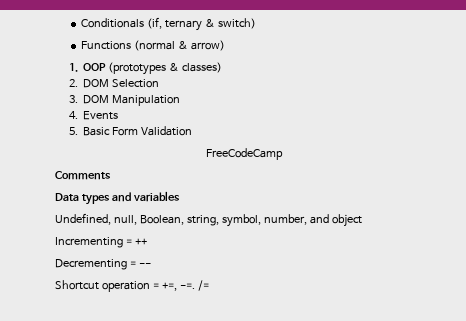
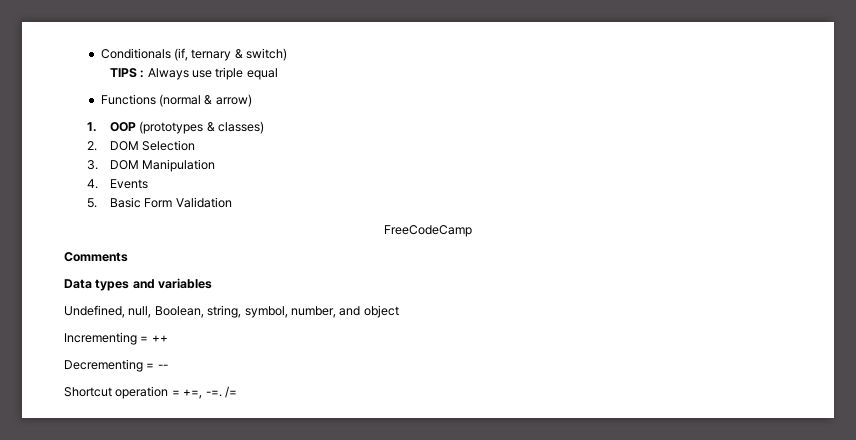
(256, 23) none -> [109,67,278,80] // TIPS : Always use triple equal

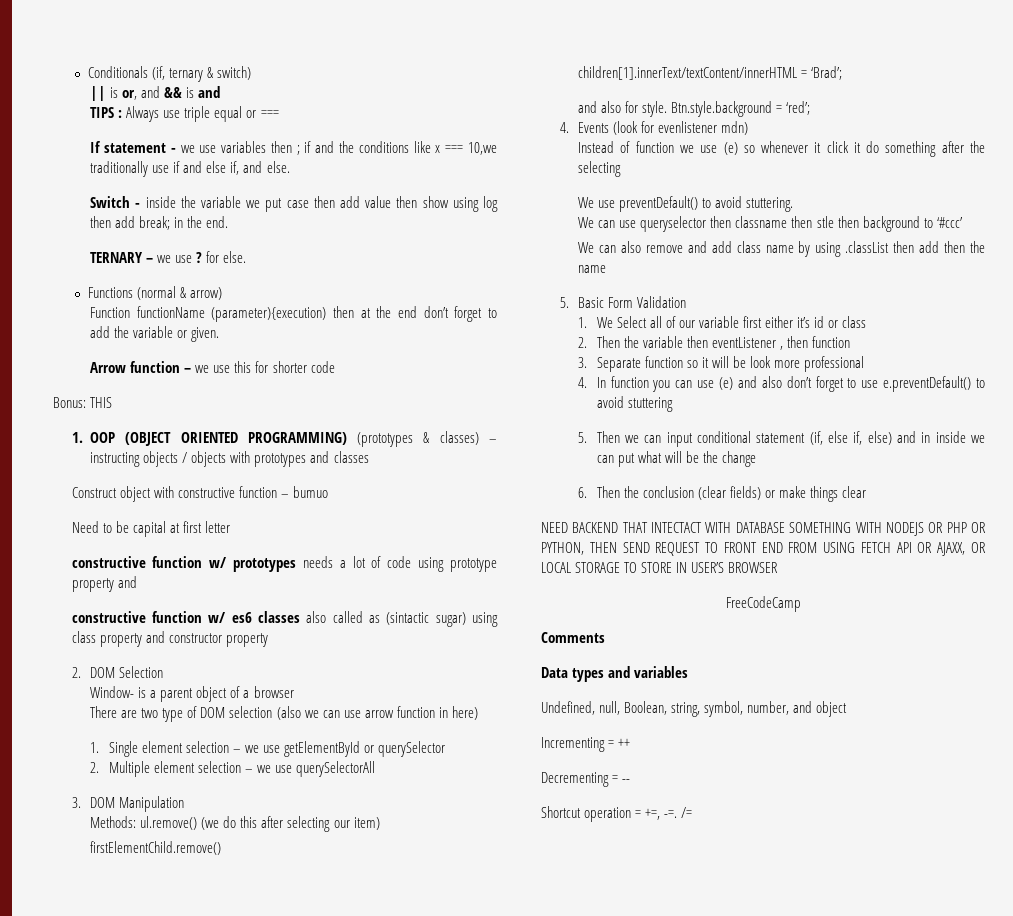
(288, 54) none -> [90,86,221,101] // || is or, and && is and
[100,94,252,107] // Functions (normal & arrow) -> [246,110,279,118] [90,141,497,155] [90,161,290,177] [90,196,499,212] [90,216,229,230] [90,251,247,263] [88,286,223,300] [90,306,498,322] [90,326,220,342] [90,361,335,373] [53,397,113,408] or === // If statement - we use variables then ; if and the conditions like x === 10,we traditionally use if and else if, and else. // Switch - inside the variable we put case then add value then show using log then add break; in the end. // TERNARY – we use ? for else. // Functions (normal & arrow) // Function functionName (parameter){execution) then at the end don’t forget to add the variable or given. // Arrow function – we use this for shorter code // Bonus: THIS
(136, 127) none -> [125,432,347,446] (OBJECT ORIENTED PROGRAMMING)
[86,140,196,151] [86,159,216,172] [86,179,148,189] [86,197,232,208] // 2. DOM Selection // 3. DOM Manipulation // 4. Events // 5. Basic Form Validation -> [489,439,498,443] [90,451,369,467] [71,486,328,502] [71,521,230,537] [71,556,497,572] [71,576,137,592] [71,611,498,627] [71,631,268,647] [71,666,164,678] [90,686,294,702] [90,706,478,722] [90,741,446,757] [90,761,376,777] [71,796,185,812] [90,816,380,832] [90,841,222,855] [578,66,843,80] [578,101,811,117] [559,121,749,135] [578,141,985,157] [578,161,622,177] [578,196,794,212] [578,216,962,232] [578,241,986,257] [578,265,607,273] [559,296,687,308] [578,316,867,328] [578,336,851,350] [578,356,865,372] [578,376,986,392] [596,396,673,412] [578,431,985,447] [596,451,757,467] [578,486,867,502] [541,522,986,536] [541,542,987,556] [541,562,779,573] – instructing objects / objects with prototypes and classes // Construct object with constructive function – bumuo // Need to be capital at first letter // constructive function w/ prototypes needs a lot of code using prototype property and // constructive function w/ es6 classes also called as (sintactic sugar) using class property and constructor property // 2. DOM Selection // Window- is a parent object of a browser // There are two type of DOM selection (also we can use arrow function in here) // 1. Single element selection – we use getElementById or querySelector // 2. Multiple element selection – we use querySelectorAll // 3. DOM Manipulation // Methods: ul.remove() (we do this after selecting our item) // firstElementChild.remove() // children[1].innerText/textContent/innerHTML = ‘Brad’; // and also for style. Btn.style.background = ‘red’; // 4. Events (look for evenlistener mdn) // Instead of function we use (e) so whenever it click it do something after the selecting // We use preventDefault() to avoid stuttering. // We can use queryselector then classname then stle then background to ‘#ccc’ // We can also remove and add class name by using .classList then add then the name // 5. Basic Form Validation // 1. We Select all of our variable first either it’s id or class // 2. Then the variable then eventListener , then function // 3. Separate function so it will be look more professional // 4. In function you can use (e) and also don’t forget to use e.preventDefault() to avoid stuttering // 5. Then we can input conditional statement (if, else if, else) and in inside we can put what will be the change // 6. Then the conclusion (clear fields) or make things clear // NEED BACKEND THAT INTECTACT WITH DATABASE SOMETHING WITH NODEJS OR PHP OR PYTHON, THEN SEND REQUEST TO FRONT END FROM USING FETCH API OR AJAXX, OR LOCAL STORAGE TO STORE IN USER’S BROWSER

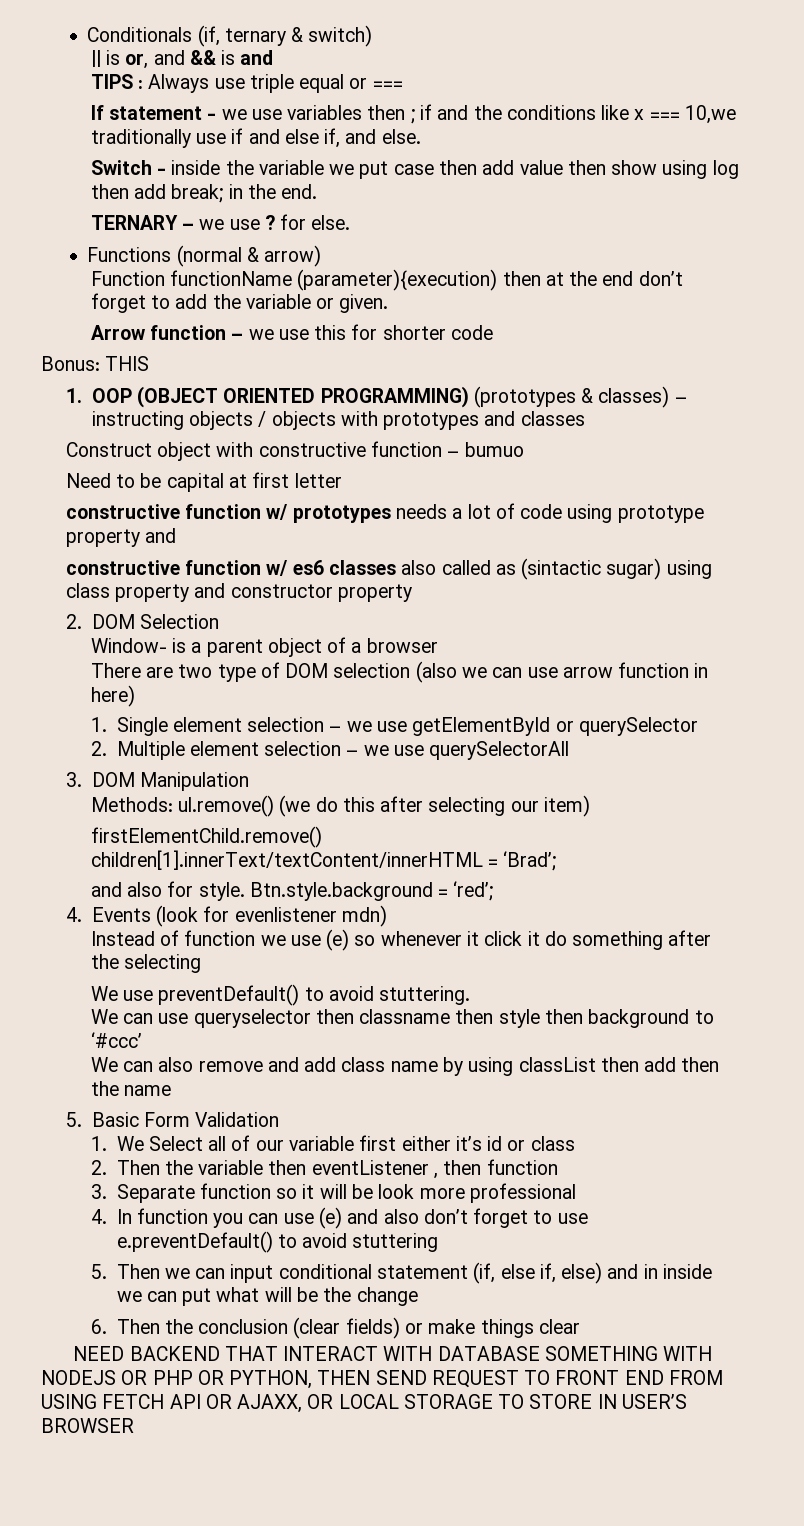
[816,216,834,228] stle -> [498,1009,540,1028] style
[845,241,890,253] .classList -> [518,1057,596,1072] classList
[651,522,703,533] INTECTACT -> [283,1346,379,1361] INTERACT
[725,596,801,612] [541,632,605,643] [541,666,689,682] [541,701,848,717] [541,737,631,752] [541,772,631,787] [541,806,693,822] // FreeCodeCamp // Comments // Data types and variables // Undefined, null, Boolean, string, symbol, number, and object // Incrementing = ++ // Decrementing = -- // Shortcut operation = +=, -=. /= -> (134, 1425) none

